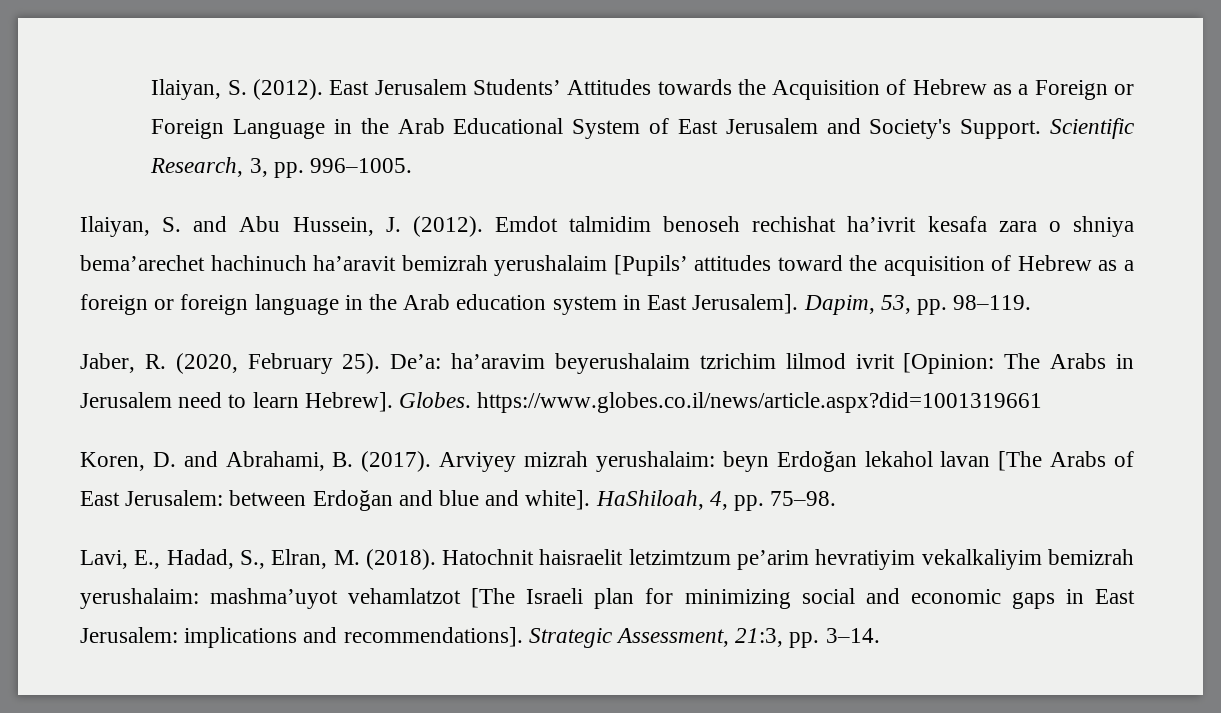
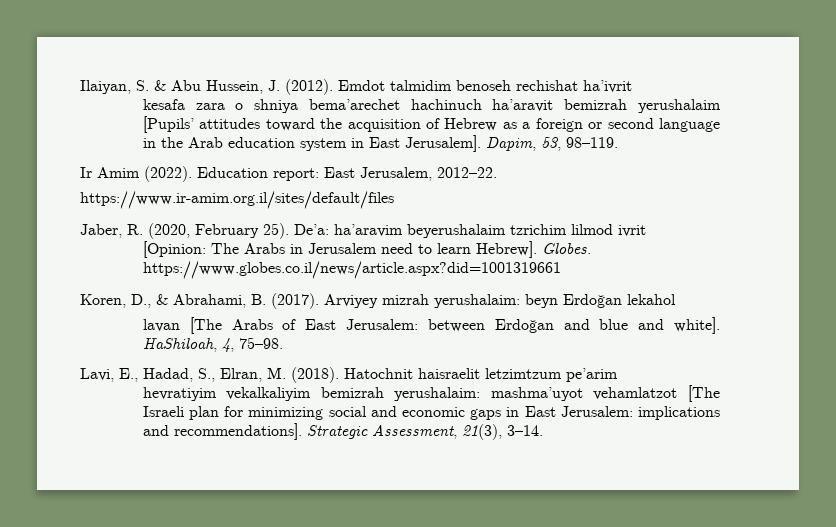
[151,79,1134,100] [151,118,1135,139] [150,157,412,178] [80,216,228,237] Ilaiyan, S. (2012). East Jerusalem Students’ Attitudes towards the Acquisition of Hebrew as a Foreign or Foreign Language in the Arab Educational System of East Jerusalem and Society's Support. Scientific Research, 3, pp. 996–1005. // Ilaiyan, S. and -> [80,80,166,94] Ilaiyan, S. &
(917, 224) none -> (632, 86) //
[180,294,249,315] foreign -> [607,118,654,129] second
[916,299,947,315] pp. -> (561, 144) none
(1032, 302) none -> [80,166,497,182] [80,191,394,209] // Ir Amim (2022). Education report: East Jerusalem, 2012–22. // https://www.ir-amim.org.il/sites/default/files
(895, 361) none -> (646, 231) //
[152,451,218,467] D. and -> [131,294,168,308] D., &
(933, 459) none -> (676, 299) //
[734,495,765,511] pp. -> (234, 345) none
(810, 560) none -> (618, 375) //
[735,628,820,648] 21:3, pp. -> [461,424,502,440] 21(3),

